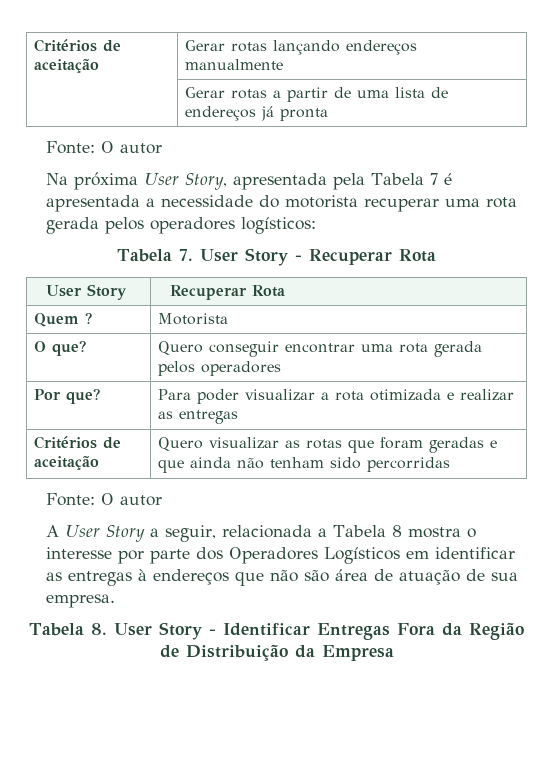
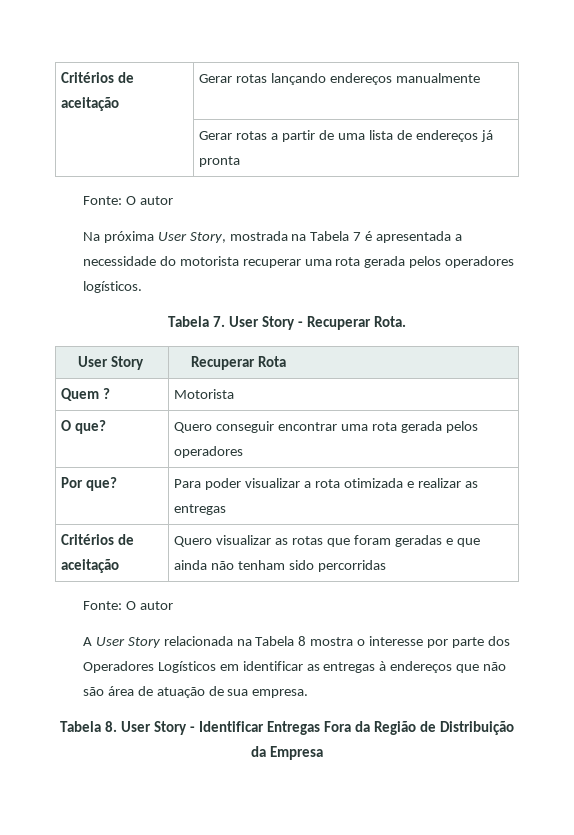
[232,173,365,190] apresentada pela -> [229,231,307,241] mostrada na
[240,217,316,234] logísticos: -> [82,281,142,293] logísticos.
[398,249,436,262] Rota -> [373,316,406,327] Rota.
[149,525,327,542] a seguir, relacionada a -> [163,636,252,646] relacionada na

